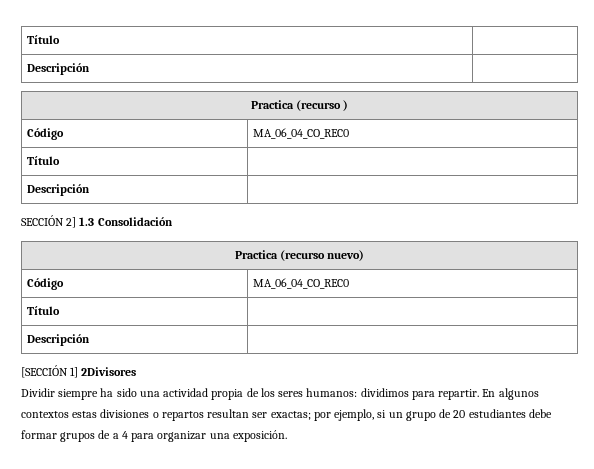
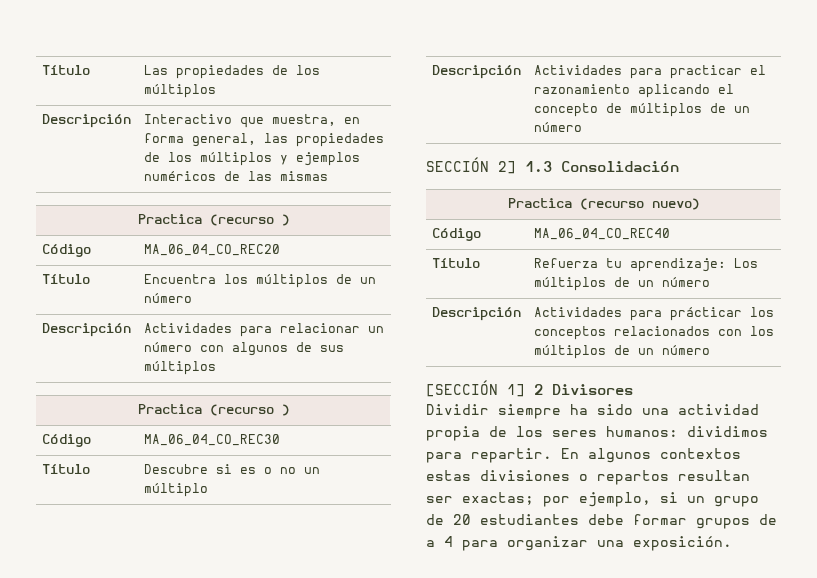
[26,35,60,44] [26,63,90,75] [250,100,349,111] [26,128,64,140] [252,128,349,139] [26,156,60,165] [26,184,90,196] Título | // Descripción | // Practica (recurso ) // Código | MA_06_04_CO_REC0 // Título | // Descripción | -> [42,65,91,75] [144,65,321,79] [144,84,217,98] [42,114,132,128] [144,114,361,128] [144,133,385,147] [144,152,361,166] [144,171,329,181] [137,214,290,226] [42,244,92,257] [144,244,281,256] [42,274,91,284] [144,274,377,288] [144,293,193,303] [42,323,132,337] [144,323,385,337] [144,342,345,356] [144,361,217,375] [137,404,290,416] [42,434,92,447] [144,434,281,446] [42,464,91,474] [144,464,321,474] [144,483,209,497] [432,65,522,79] [534,65,767,79] [534,84,735,98] [534,103,751,117] [534,122,583,132] Título | Las propiedades de los múltiplos // Descripción | Interactivo que muestra, en forma general, las propiedades de los múltiplos y ejemplos numéricos de las mismas // Practica (recurso ) // Código | MA_06_04_CO_REC20 // Título | Encuentra los múltiplos de un número // Descripción | Actividades para relacionar un número con algunos de sus múltiplos // Practica (recurso ) // Código | MA_06_04_CO_REC30 // Título | Descubre si es o no un múltiplo // Descripción | Actividades para practicar el razonamiento aplicando el concepto de múltiplos de un número
[252,278,349,289] [26,306,60,315] [26,334,90,346] MA_06_04_CO_REC0 // Título | // Descripción | -> [534,228,671,240] [432,258,481,268] [534,258,759,272] [534,277,711,291] [432,307,522,321] [534,307,775,321] [534,326,775,340] [534,345,711,359] MA_06_04_CO_REC40 // Título | Refuerza tu aprendizaje: Los múltiplos de un número // Descripción | Actividades para prácticar los conceptos relacionados con los múltiplos de un número
[81,367,137,376] 2Divisores -> [534,384,633,395] 2 Divisores

